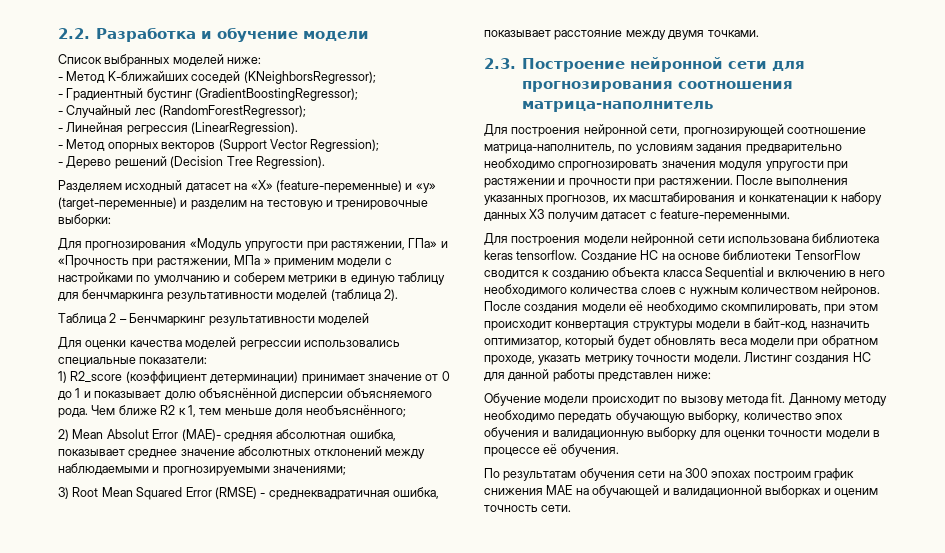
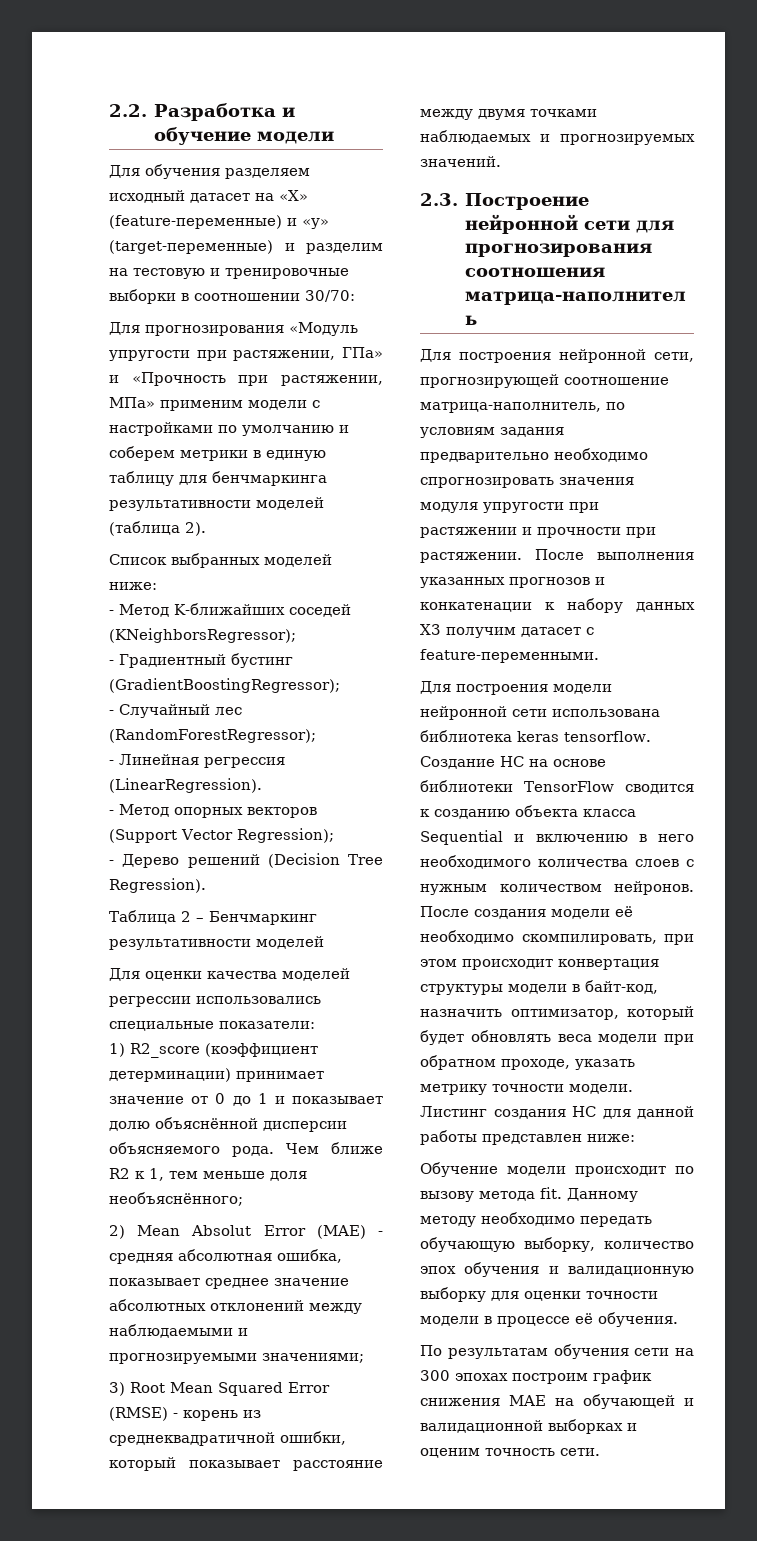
(370, 36) none -> [109,164,310,179] [109,190,308,203] [109,215,329,229] [109,240,383,254] [109,268,349,279] [109,289,355,304] [109,322,358,336] [109,347,383,361] [109,372,383,386] [109,397,320,411] [109,422,349,436] [109,446,326,461] [109,471,327,486] [109,497,324,511] [109,521,206,536] // Для обучения разделяем исходный датасет на «X» (feature-переменные) и «у» (target-переменные) и разделим на тестовую и тренировочные выборки в соотношении 30/70: // Для прогнозирования «Модуль упругости при растяжении, ГПа» и «Прочность при растяжении, МПа» применим модели с настройками по умолчанию и соберем метрики в единую таблицу для бенчмаркинга результативности моделей (таблица 2).
[58,180,436,193] [58,197,429,210] [58,214,111,227] [58,238,448,251] [58,255,392,268] [58,272,445,285] [58,289,398,302] // Разделяем исходный датасет на «X» (feature-переменные) и «у» (target-переменные) и разделим на тестовую и тренировочные выборки: // Для прогнозирования «Модуль упругости при растяжении, ГПа» и «Прочность при растяжении, МПа » применим модели с настройками по умолчанию и соберем метрики в единую таблицу для бенчмаркинга результативности моделей (таблица 2). -> (206, 885) none
[181,429,221,441] (MAE)- -> [316,1225,383,1239] (MAE) -
[268,487,439,500] [484,30,759,40] среднеквадратичная ошибка, показывает расстояние между двумя точками. -> [183,1410,261,1421] [109,1431,346,1446] [109,1457,383,1471] [420,109,597,120] [420,130,695,145] [420,156,501,167] корень из среднеквадратичной ошибки, который показывает расстояние между двумя точками наблюдаемых и прогнозируемых значений.
[546,192,736,205] прогнозов, их масштабирования -> [509,577,590,588] прогнозов

